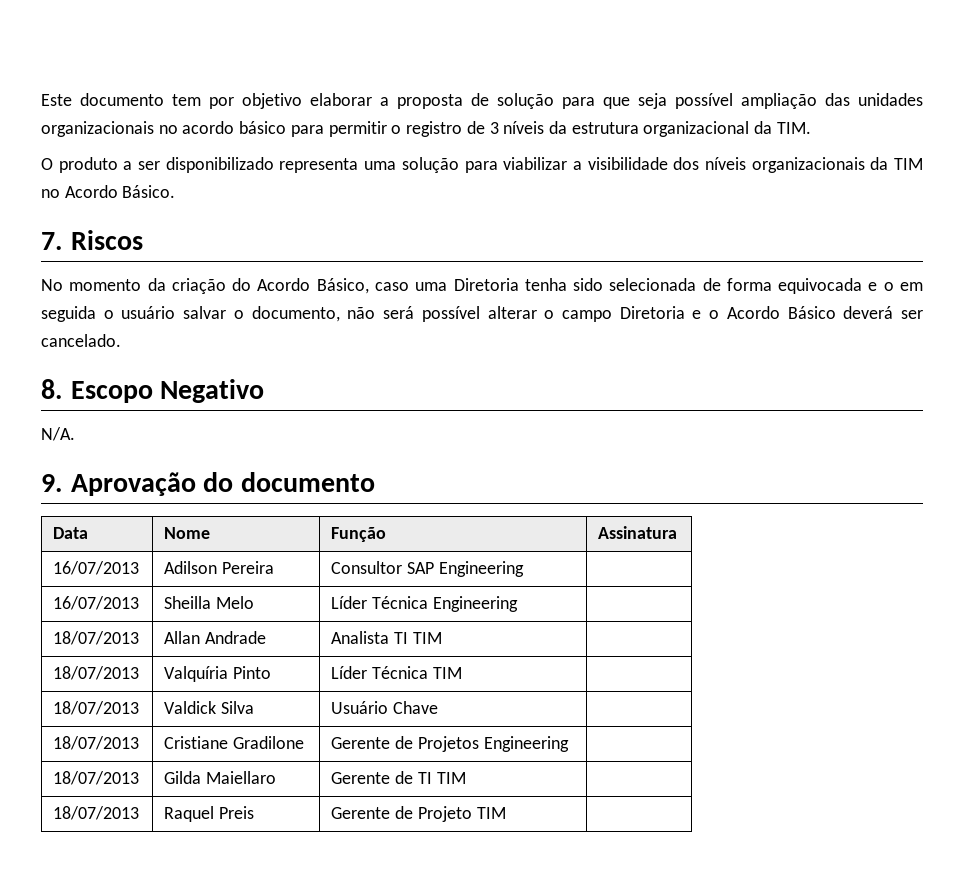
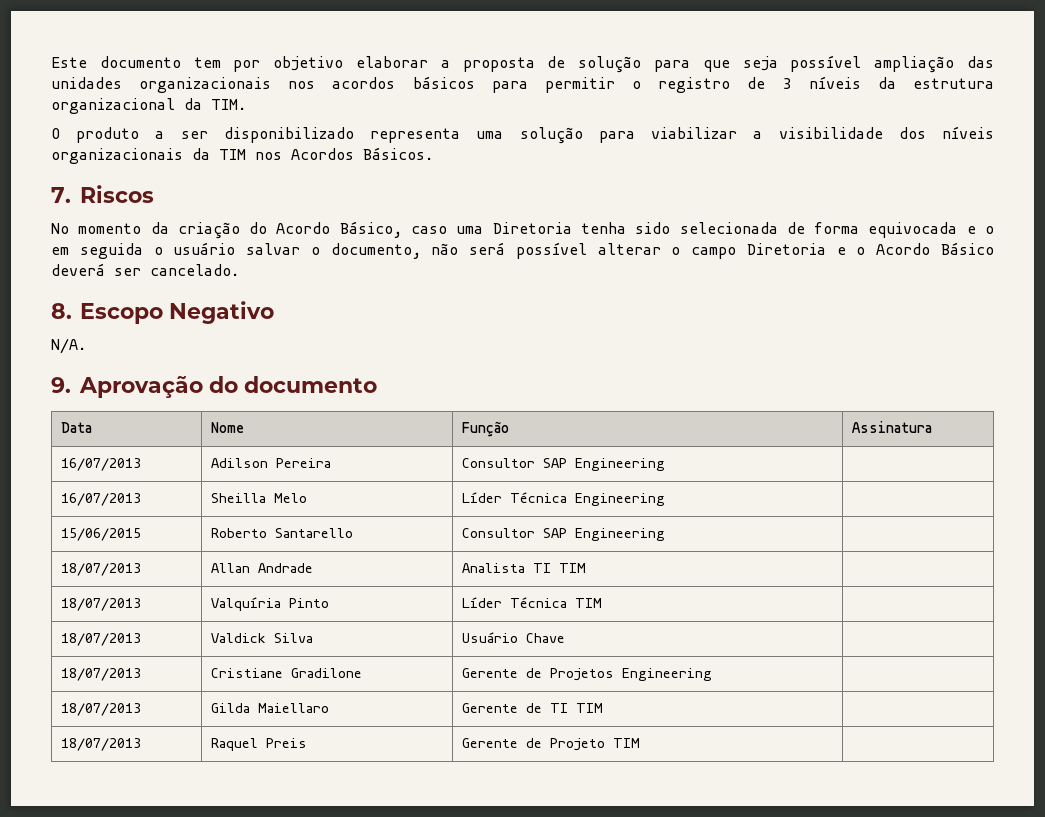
[158,121,287,134] no acordo básico -> [288,76,475,89] nos acordos básicos
[41,185,176,198] no Acordo Básico. -> [255,147,433,160] nos Acordos Básicos.
(518, 604) none -> [61,528,142,541] [211,528,354,538] [462,528,666,541] // 15/06/2015 | Roberto Santarello | Consultor SAP Engineering |

